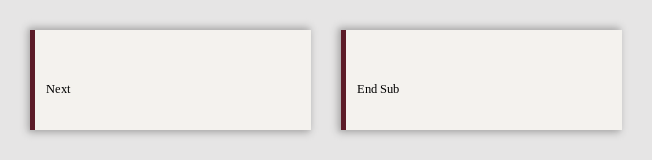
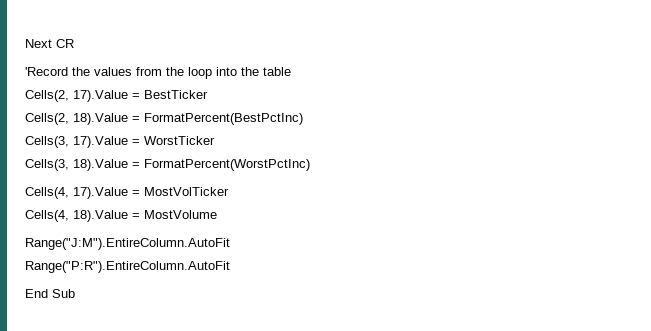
(71, 89) none -> [56,39,74,48] [25,67,291,79] [25,90,208,102] [25,113,303,125] [25,136,215,148] [25,159,310,171] [25,187,229,199] [25,210,217,222] [25,238,230,250] [25,261,230,273] CR // 'Record the values from the loop into the table // Cells(2, 17).Value = BestTicker // Cells(2, 18).Value = FormatPercent(BestPctInc) // Cells(3, 17).Value = WorstTicker // Cells(3, 18).Value = FormatPercent(WorstPctInc) // Cells(4, 17).Value = MostVolTicker // Cells(4, 18).Value = MostVolume // Range("J:M").EntireColumn.AutoFit // Range("P:R").EntireColumn.AutoFit

